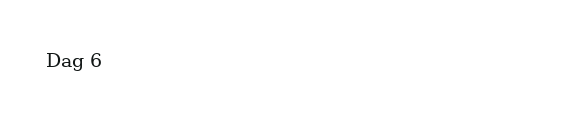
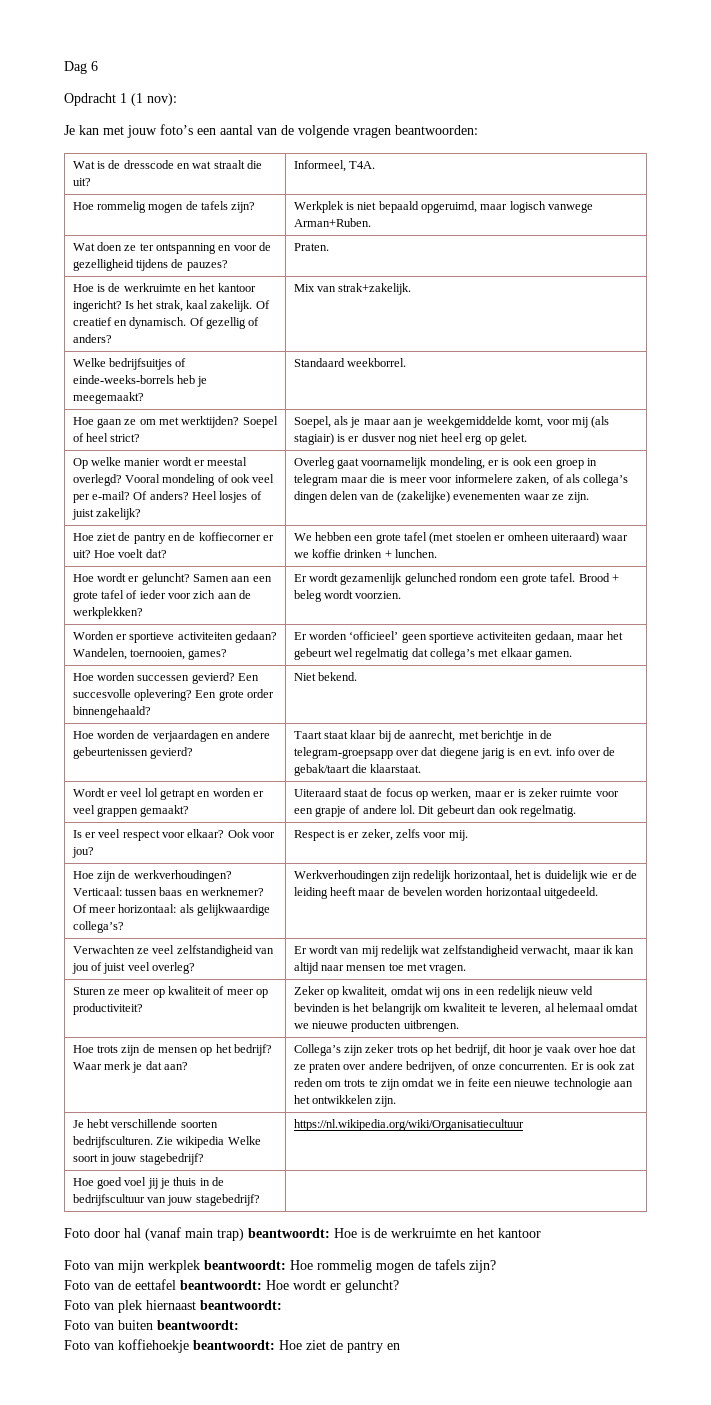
(102, 60) none -> [64,93,177,106] [64,124,478,138] [72,160,263,169] [72,178,91,186] [293,160,375,172] [72,201,256,213] [293,201,594,213] [293,218,371,227] [72,242,272,254] [72,259,228,271] [293,243,329,251] [72,283,256,292] [72,300,270,312] [72,317,260,329] [72,334,112,343] [293,283,412,295] [72,358,187,370] [72,375,208,387] [72,392,144,404] [293,358,406,367] [72,416,278,428] [72,433,141,442] [293,416,610,428] [293,433,527,445] [72,457,248,469] [72,474,275,486] [72,491,262,503] [71,508,141,520] [293,457,597,469] [293,474,629,486] [293,491,589,503] [72,532,275,544] [72,549,167,558] [293,532,629,544] [293,549,438,558] [72,573,272,585] [72,590,252,602] [72,607,143,619] [293,573,619,585] [293,590,402,602] [72,631,278,643] [72,648,228,660] [293,631,623,643] [293,648,573,660] [72,672,260,684] [72,689,275,701] [72,706,151,718] [293,672,357,681] [72,730,271,742] [72,747,193,759] [293,730,552,742] [293,747,616,759] [293,764,422,776] [72,788,265,800] [72,805,190,817] [293,788,619,800] [293,805,576,817] [72,829,276,841] [71,847,94,858] [293,829,468,841] [72,870,232,882] [72,887,265,896] [72,904,271,916] [72,921,124,933] [293,870,637,882] [293,887,599,899] [72,945,275,957] [71,962,196,974] [293,945,635,957] [293,962,467,974] [72,986,269,998] [72,1003,143,1015] [293,986,594,998] [293,1003,639,1015] [293,1020,459,1032] [72,1044,273,1056] [72,1061,189,1073] [293,1044,637,1056] [293,1061,635,1073] [293,1078,634,1090] [293,1095,397,1107] [72,1119,218,1128] [72,1136,261,1148] [72,1153,204,1165] [293,1119,524,1131] [72,1177,225,1189] [72,1194,260,1206] [64,1227,541,1241] [64,1259,496,1273] [64,1279,399,1293] [64,1300,282,1313] [64,1320,239,1330] [64,1339,400,1353] // Opdracht 1 (1 nov): // Je kan met jouw foto’s een aantal van de volgende vragen beantwoorden: // Wat is de dresscode en wat straalt die uit? | Informeel, T4A. // Hoe rommelig mogen de tafels zijn? | Werkplek is niet bepaald opgeruimd, maar logisch vanwege Arman+Ruben. // Wat doen ze ter ontspanning en voor de gezelligheid tijdens de pauzes? | Praten. // Hoe is de werkruimte en het kantoor ingericht? Is het strak, kaal zakelijk. Of creatief en dynamisch. Of gezellig of anders? | Mix van strak+zakelijk. // Welke bedrijfsuitjes of einde-weeks-borrels heb je meegemaakt? | Standaard weekborrel. // Hoe gaan ze om met werktijden? Soepel of heel strict? | Soepel, als je maar aan je weekgemiddelde komt, voor mij (als stagiair) is er dusver nog niet heel erg op gelet. // Op welke manier wordt er meestal overlegd? Vooral mondeling of ook veel per e-mail? Of anders? Heel losjes of juist zakelijk? | Overleg gaat voornamelijk mondeling, er is ook een groep in telegram maar die is meer voor informelere zaken, of als collega’s dingen delen van de (zakelijke) evenementen waar ze zijn. // Hoe ziet de pantry en de koffiecorner er uit? Hoe voelt dat? | We hebben een grote tafel (met stoelen er omheen uiteraard) waar we koffie drinken + lunchen. // Hoe wordt er geluncht? Samen aan een grote tafel of ieder voor zich aan de werkplekken? | Er wordt gezamenlijk gelunched rondom een grote tafel. Brood + beleg wordt voorzien. // Worden er sportieve activiteiten gedaan? Wandelen, toernooien, games? | Er worden ‘officieel’ geen sportieve activiteiten gedaan, maar het gebeurt wel regelmatig dat collega’s met elkaar gamen. // Hoe worden successen gevierd? Een succesvolle oplevering? Een grote order binnengehaald? | Niet bekend. // Hoe worden de verjaardagen en andere gebeurtenissen gevierd? | Taart staat klaar bij de aanrecht, met berichtje in de telegram-groepsapp over dat diegene jarig is en evt. info over de gebak/taart die klaarstaat. // Wordt er veel lol getrapt en worden er veel grappen gemaakt? | Uiteraard staat de focus op werken, maar er is zeker ruimte voor een grapje of andere lol. Dit gebeurt dan ook regelmatig. // Is er veel respect voor elkaar? Ook voor jou? | Respect is er zeker, zelfs voor mij. // Hoe zijn de werkverhoudingen? Verticaal: tussen baas en werknemer? Of meer horizontaal: als gelijkwaardige collega’s? | Werkverhoudingen zijn redelijk horizontaal, het is duidelijk wie er de leiding heeft maar de bevelen worden horizontaal uitgedeeld. // Verwachten ze veel zelfstandigheid van jou of juist veel overleg? | Er wordt van mij redelijk wat zelfstandigheid verwacht, maar ik kan altijd naar mensen toe met vragen. // Sturen ze meer op kwaliteit of meer op productiviteit? | Zeker op kwaliteit, omdat wij ons in een redelijk nieuw veld bevinden is het belangrijk om kwaliteit te leveren, al helemaal omdat we nieuwe producten uitbrengen. // Hoe trots zijn de mensen op het bedrijf? Waar merk je dat aan? | Collega’s zijn zeker trots op het bedrijf, dit hoor je vaak over hoe dat ze praten over andere bedrijven, of onze concurrenten. Er is ook zat reden om trots te zijn omdat we in feite een nieuwe technologie aan het ontwikkelen zijn. // Je hebt verschillende soorten bedrijfsculturen. Zie wikipedia Welke soort in jouw stagebedrijf? | https://nl.wikipedia.org/wiki/Organisatiecultuur // Hoe goed voel jij je thuis in de bedrijfscultuur van jouw stagebedrijf? | // Foto door hal (vanaf main trap) beantwoordt: Hoe is de werkruimte en het kantoor // Foto van mijn werkplek beantwoordt: Hoe rommelig mogen de tafels zijn? // Foto van de eettafel beantwoordt: Hoe wordt er geluncht? // Foto van plek hiernaast beantwoordt: // Foto van buiten beantwoordt: // Foto van koffiehoekje beantwoordt: Hoe ziet de pantry en

